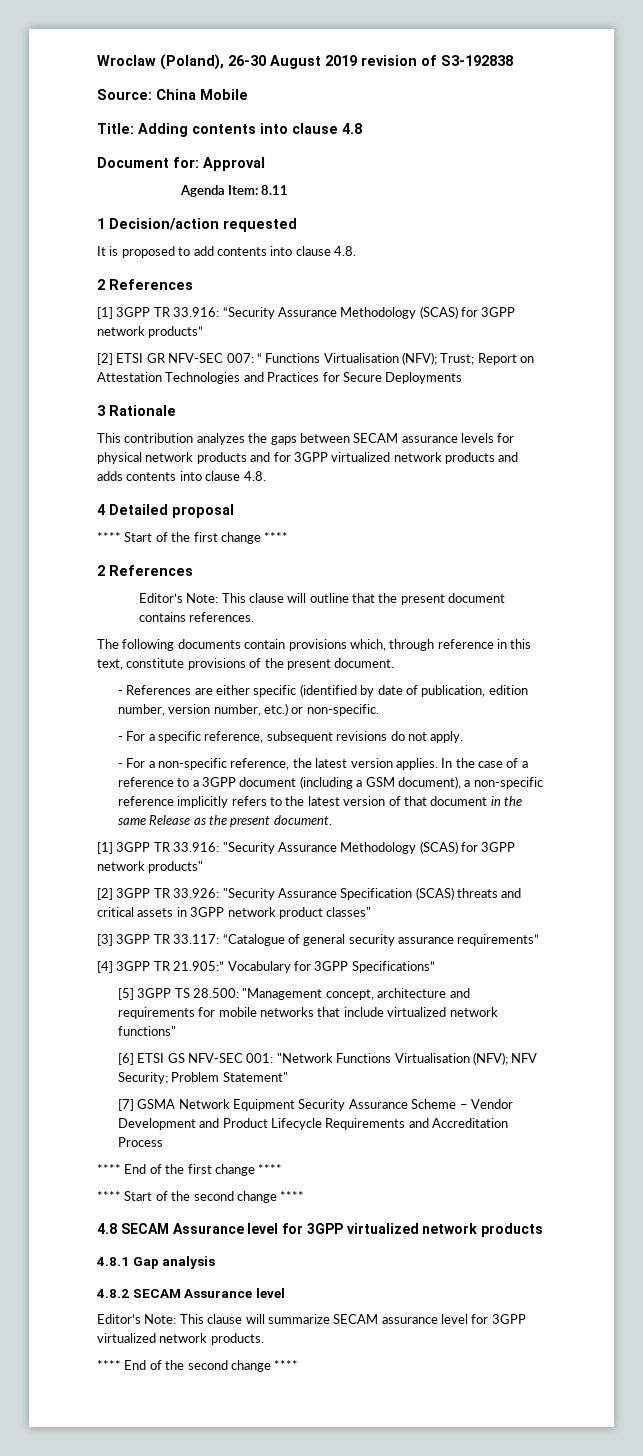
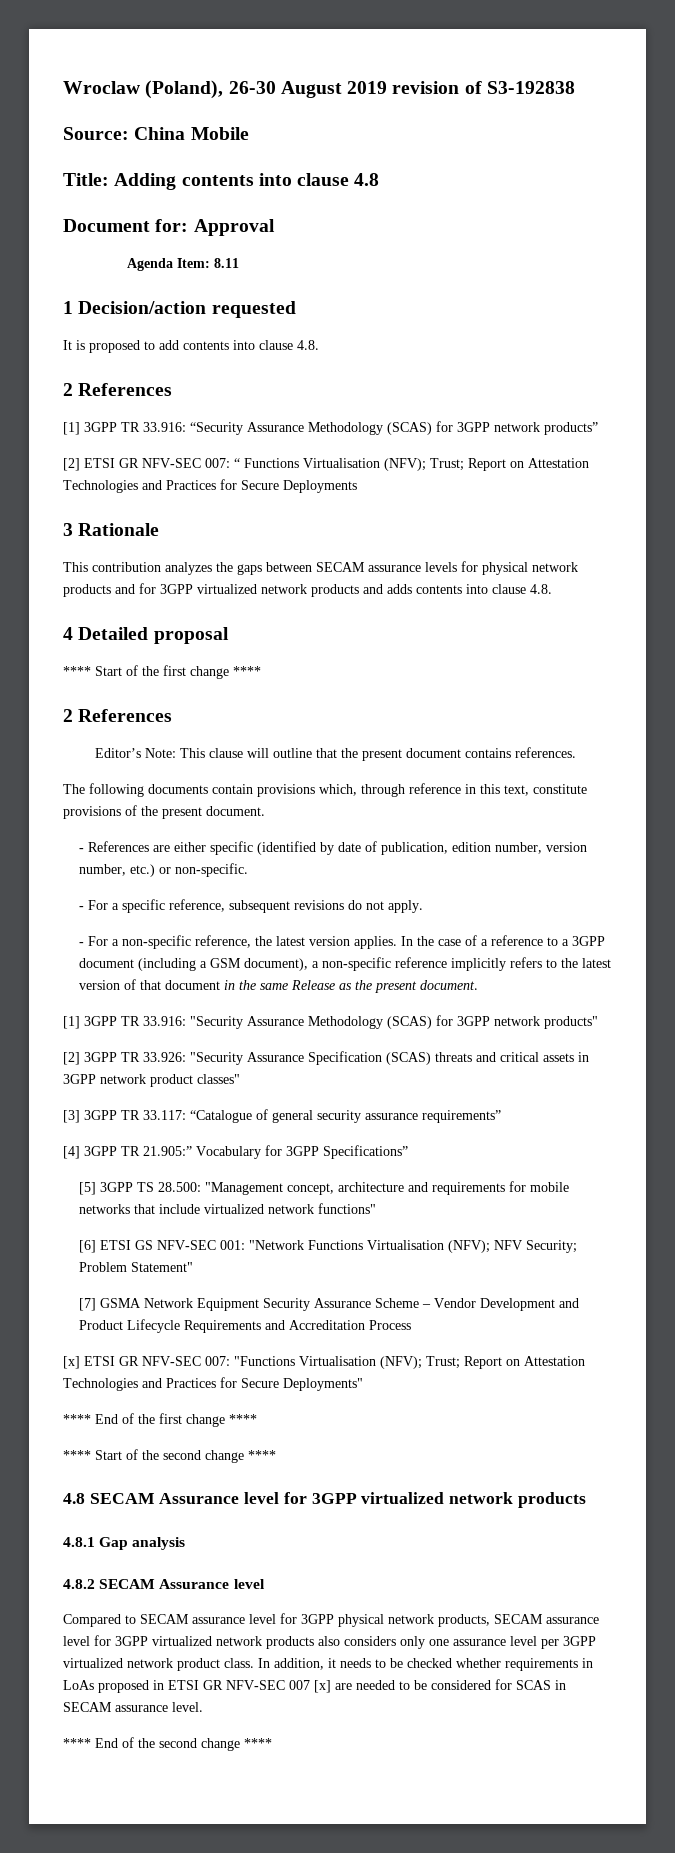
(163, 1142) none -> [63,1356,585,1369] [63,1377,363,1391] // [x] ETSI GR NFV-SEC 007: "Functions Virtualisation (NFV); Trust; Report on Attestation Technologies and Practices for Secure Deployments"
[97,1314,330,1324] Editor’s Note: This clause will summarize -> [63,1613,490,1627] Compared to SECAM assurance level for 3GPP physical network products,
[210,1333,264,1345] products. -> [266,1636,596,1649] [63,1658,593,1671] [63,1679,566,1693] [63,1702,203,1712] products also considers only one assurance level per 3GPP virtualized network product class. In addition, it needs to be checked whether requirements in LoAs proposed in ETSI GR NFV-SEC 007 [x] are needed to be considered for SCAS in SECAM assurance level.

